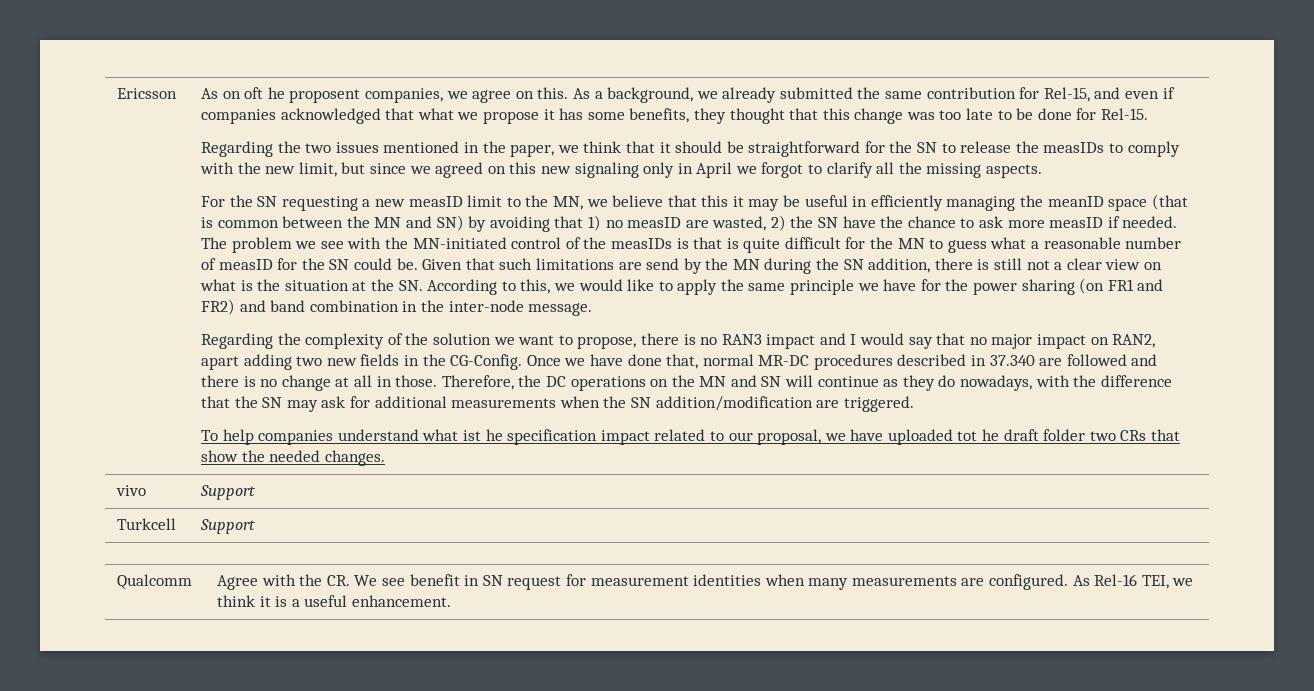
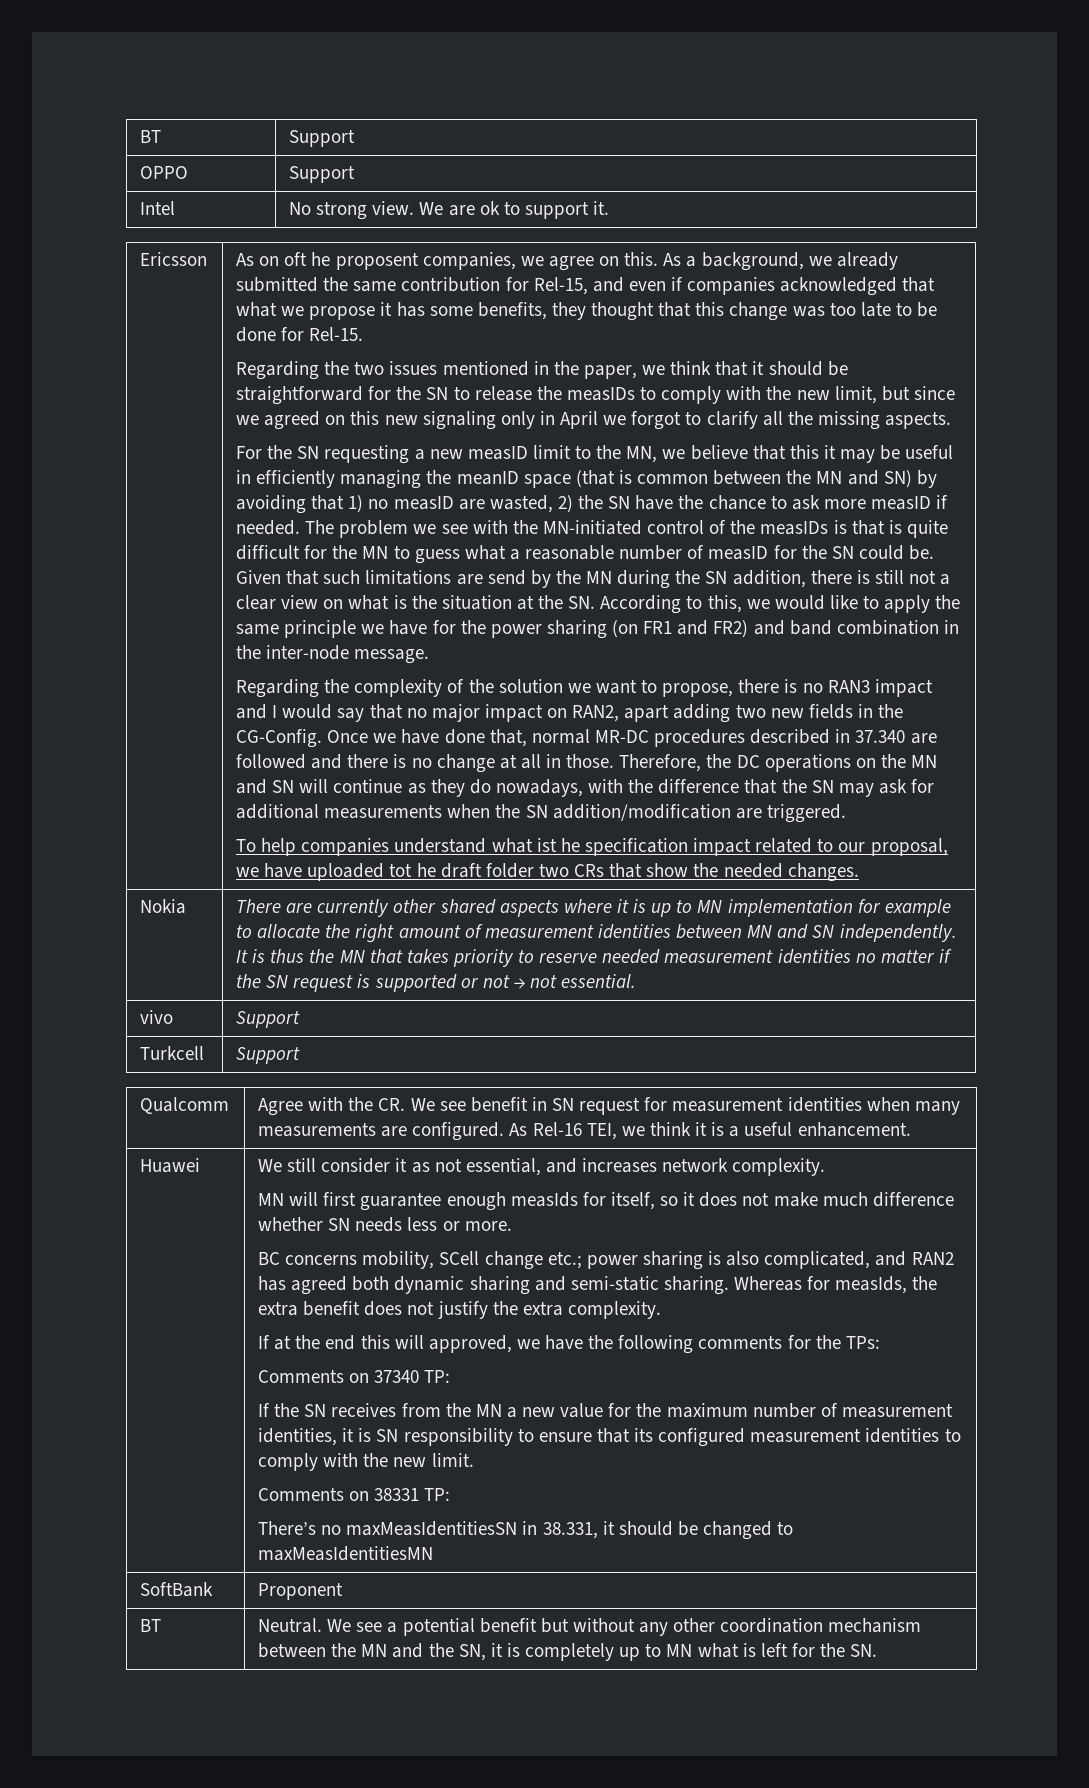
(117, 93) none -> [140,130,162,143] [289,130,356,147] [140,166,189,179] [289,166,356,183] [140,201,176,215] [289,201,610,220] BT | Support // OPPO | Support // Intel | No strong view. We are ok to support it. //
(385, 458) none -> [140,899,187,914] [236,899,951,917] [236,924,957,943] [236,949,952,967] [236,974,637,992] // Nokia | There are currently other shared aspects where it is up to MN implementation for example to allocate the right amount of measurement identities between MN and SN independently. It is thus the MN that takes priority to reserve needed measurement identities no matter if the SN request is supported or not → not essential.
(451, 601) none -> [140,1158,201,1173] [258,1158,826,1176] [258,1192,954,1211] [258,1217,512,1232] [258,1251,954,1270] [258,1276,938,1295] [258,1301,661,1319] [258,1335,880,1354] [258,1370,451,1383] [258,1403,953,1418] [258,1428,961,1447] [258,1453,474,1471] [258,1488,451,1501] [258,1521,794,1540] [258,1546,434,1561] [140,1582,214,1597] [258,1583,344,1600] [140,1619,162,1632] [258,1618,922,1636] [258,1643,878,1661] // Huawei | We still consider it as not essential, and increases network complexity. // MN will first guarantee enough measIds for itself, so it does not make much difference whether SN needs less or more. // BC concerns mobility, SCell change etc.; power sharing is also complicated, and RAN2 has agreed both dynamic sharing and semi-static sharing. Whereas for measIds, the extra benefit does not justify the extra complexity. // If at the end this will approved, we have the following comments for the TPs: // Comments on 37340 TP: // If the SN receives from the MN a new value for the maximum number of measurement identities, it is SN responsibility to ensure that its configured measurement identities to comply with the new limit. // Comments on 38331 TP: // There’s no maxMeasIdentitiesSN in 38.331, it should be changed to maxMeasIdentitiesMN // SoftBank | Proponent // BT | Neutral. We see a potential benefit but without any other coordination mechanism between the MN and the SN, it is completely up to MN what is left for the SN.

